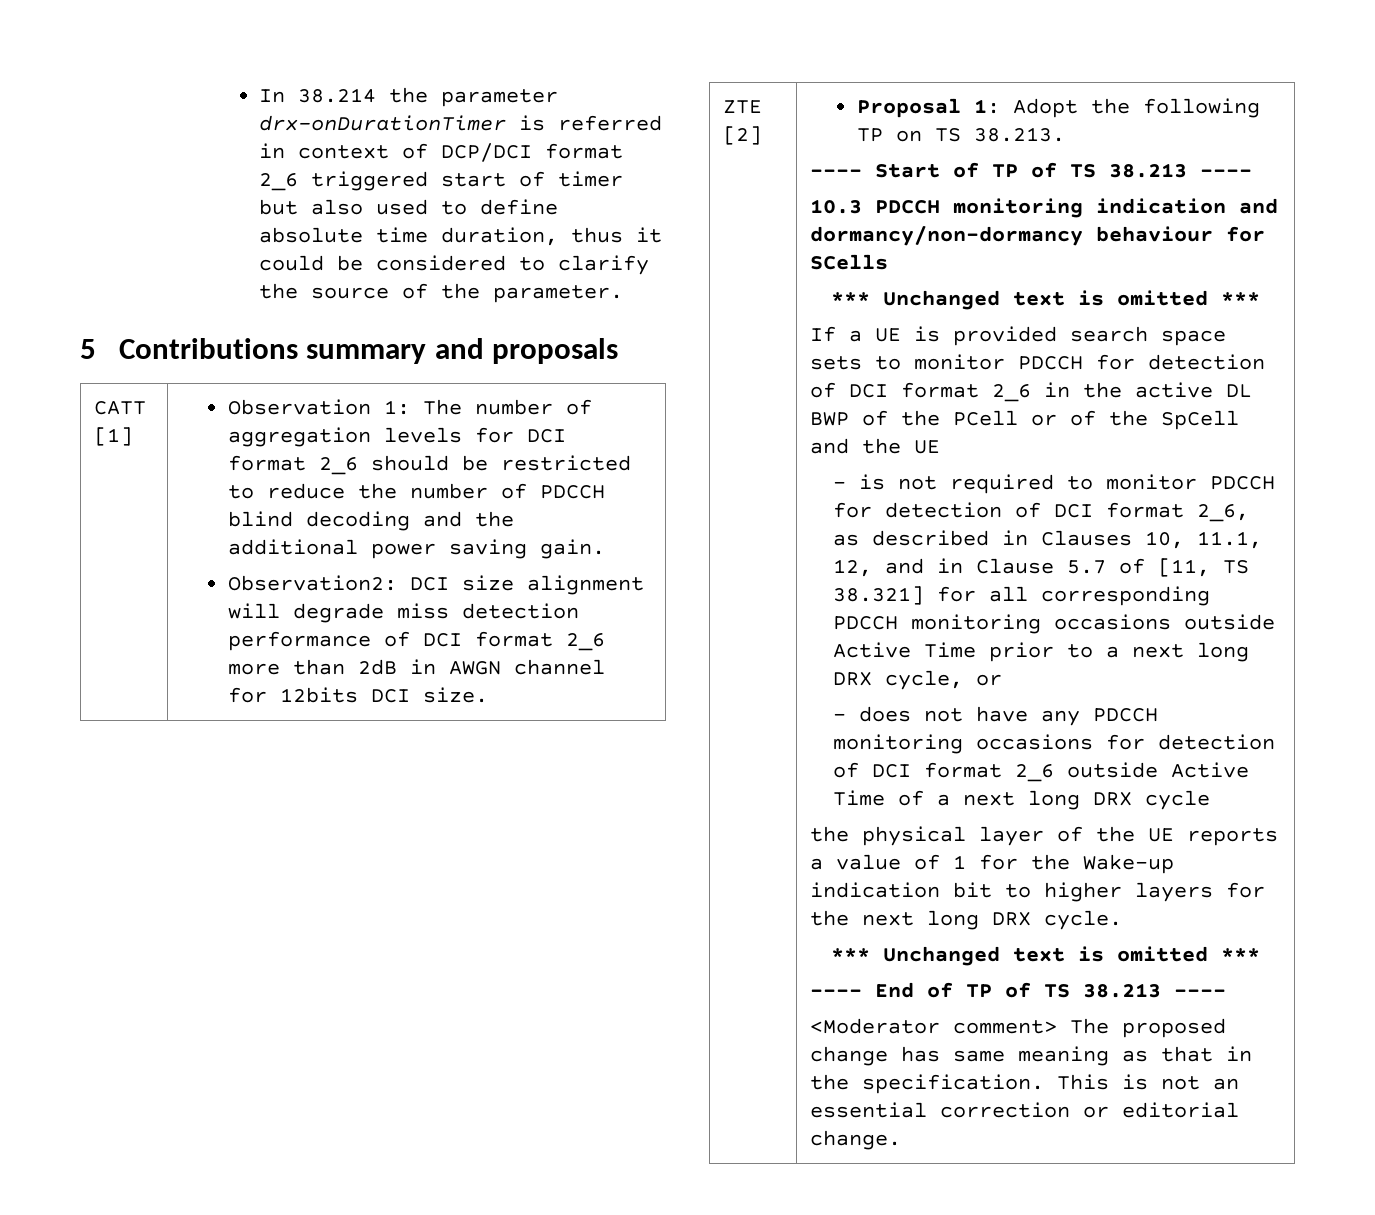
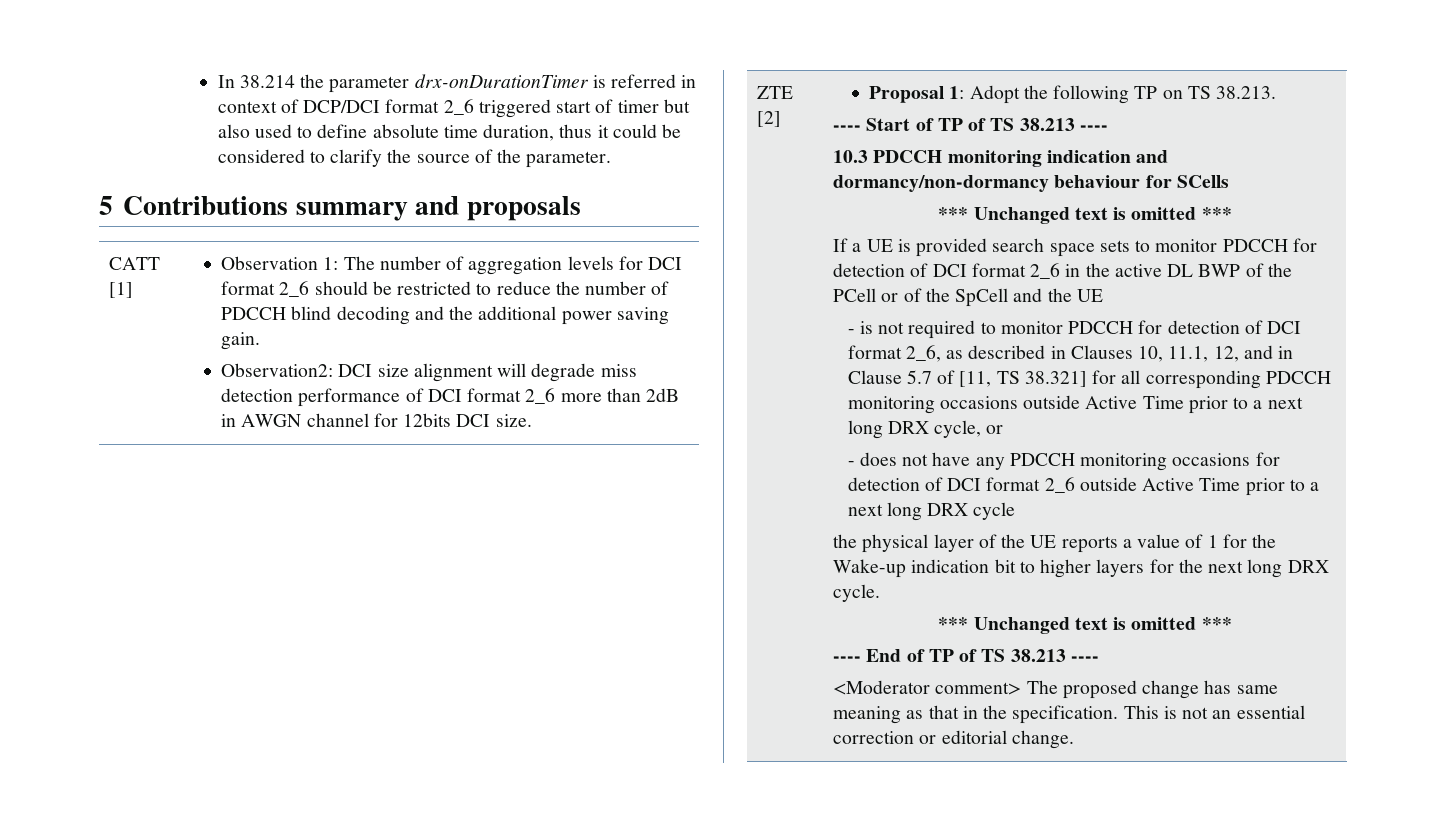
[897,790,924,806] of -> [1245,478,1305,496] prior to

